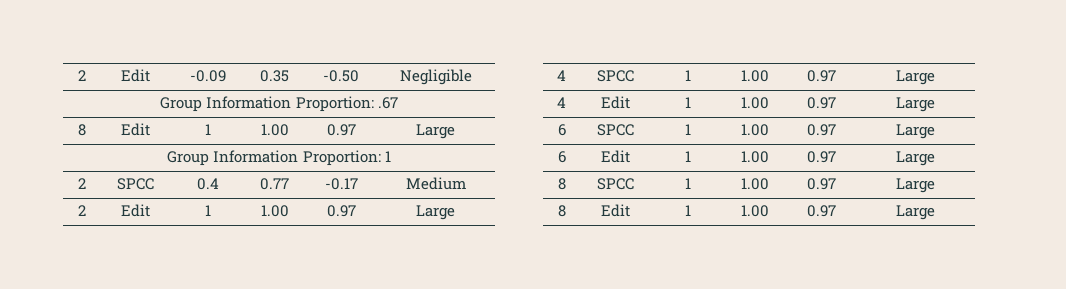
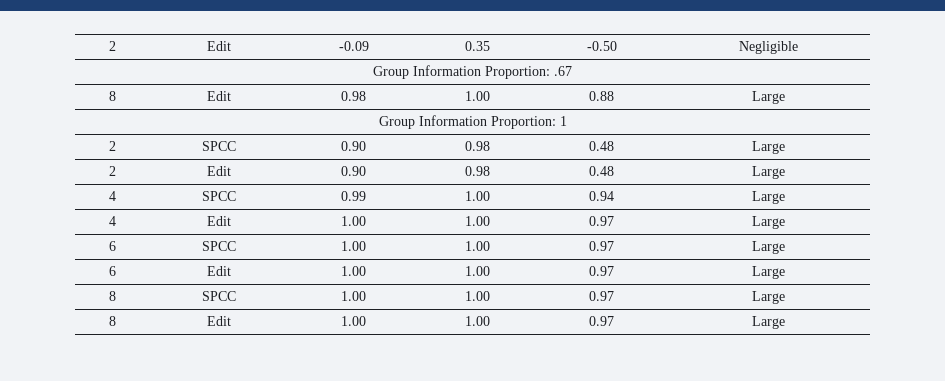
[204,124,211,135] [260,124,289,136] [326,124,356,136] 1 | 1.00 | 0.97 -> [341,91,366,101] [465,91,490,101] [589,91,614,101] 0.98 | 1.00 | 0.88
[196,178,219,190] [260,178,289,190] [324,178,358,190] [405,177,466,190] [77,205,86,216] [121,204,150,217] [204,205,211,216] [260,205,289,217] [326,205,356,217] 0.4 | 0.77 | -0.17 | Medium // 2 | Edit | 1 | 1.00 | 0.97 -> [341,141,366,151] [465,141,490,151] [589,141,614,151] [751,141,785,154] [108,166,116,176] [206,166,231,176] [341,166,366,176] [465,166,490,176] [589,166,614,176] 0.90 | 0.98 | 0.48 | Large // 2 | Edit | 0.90 | 0.98 | 0.48
[684,70,691,81] [740,70,769,82] [806,70,836,82] 1 | 1.00 | 0.97 -> [341,191,366,201] [465,191,490,201] [589,191,614,201] 0.99 | 1.00 | 0.94
[684,97,691,108] 1 -> [341,216,366,226] 1.00
[684,124,691,135] 1 -> [341,241,366,251] 1.00
[684,151,691,162] 1 -> [341,266,366,276] 1.00
[684,178,691,189] 1 -> [341,291,366,301] 1.00
[684,205,691,216] 1 -> [341,316,366,326] 1.00

